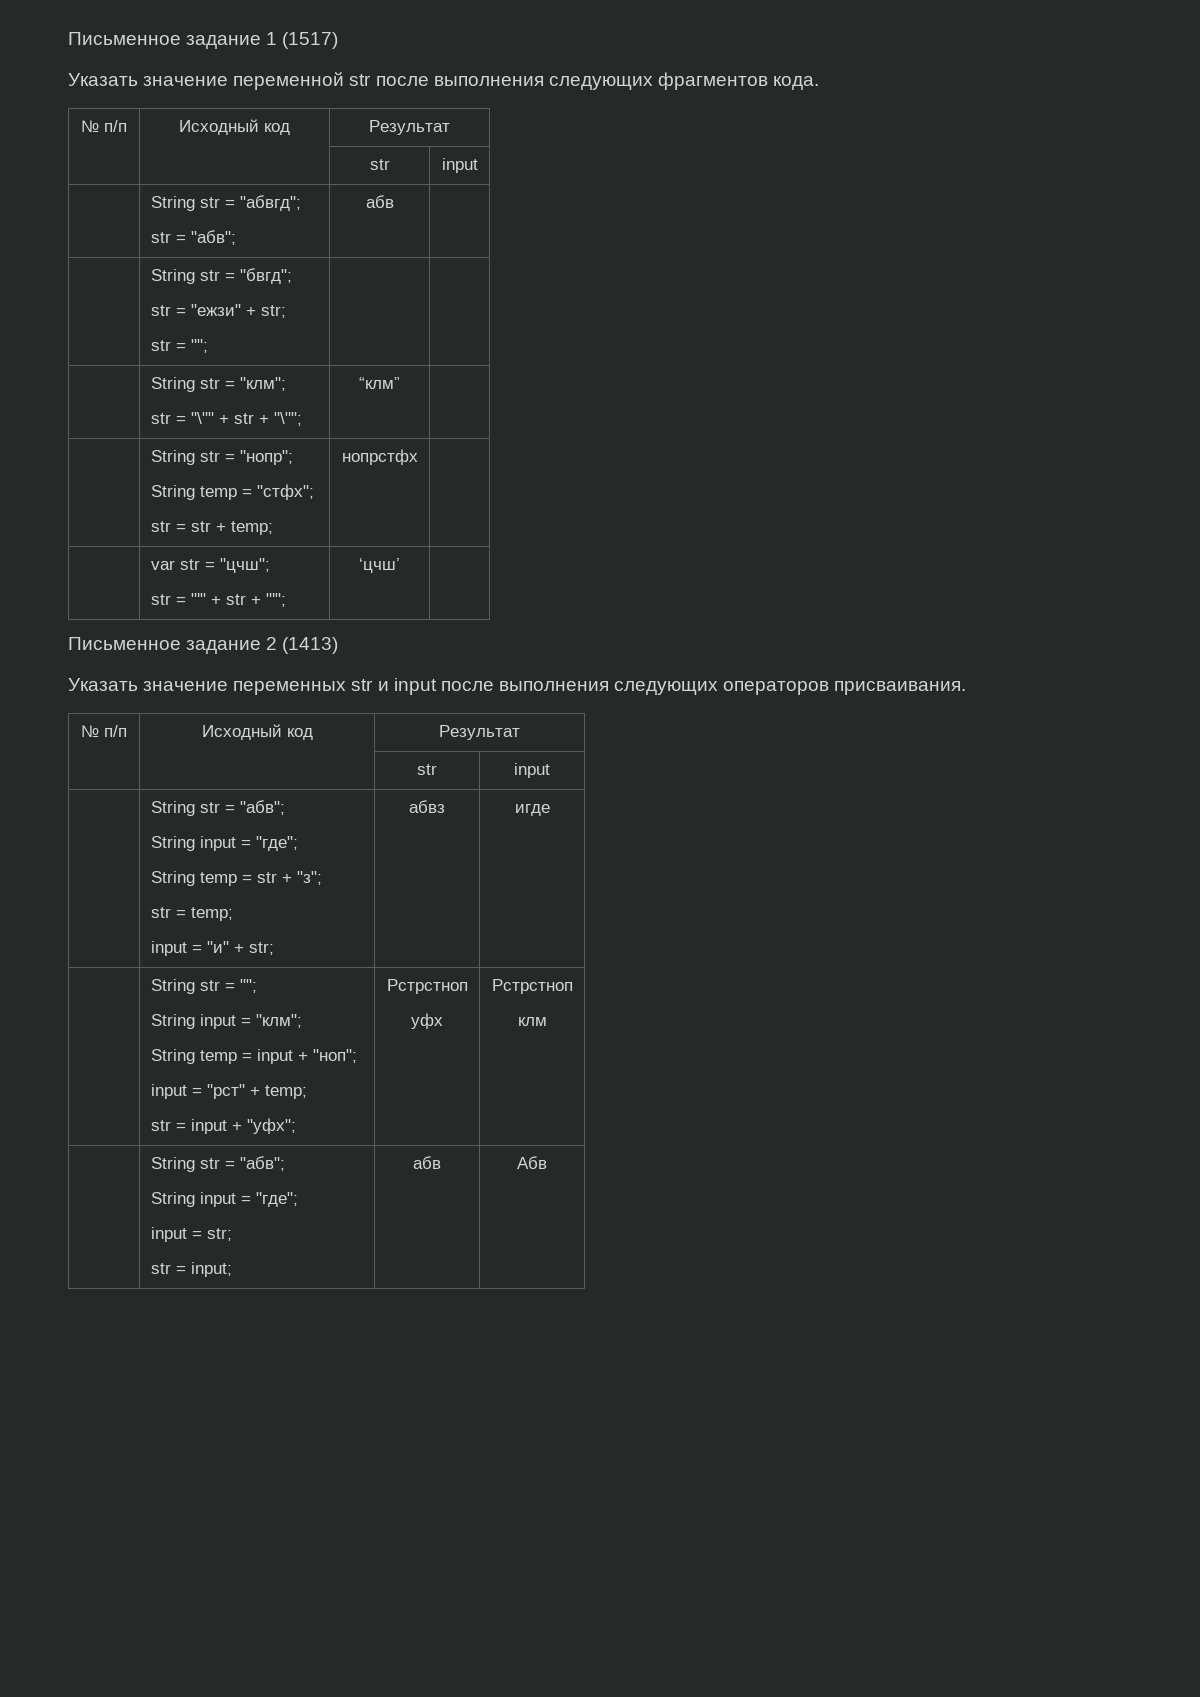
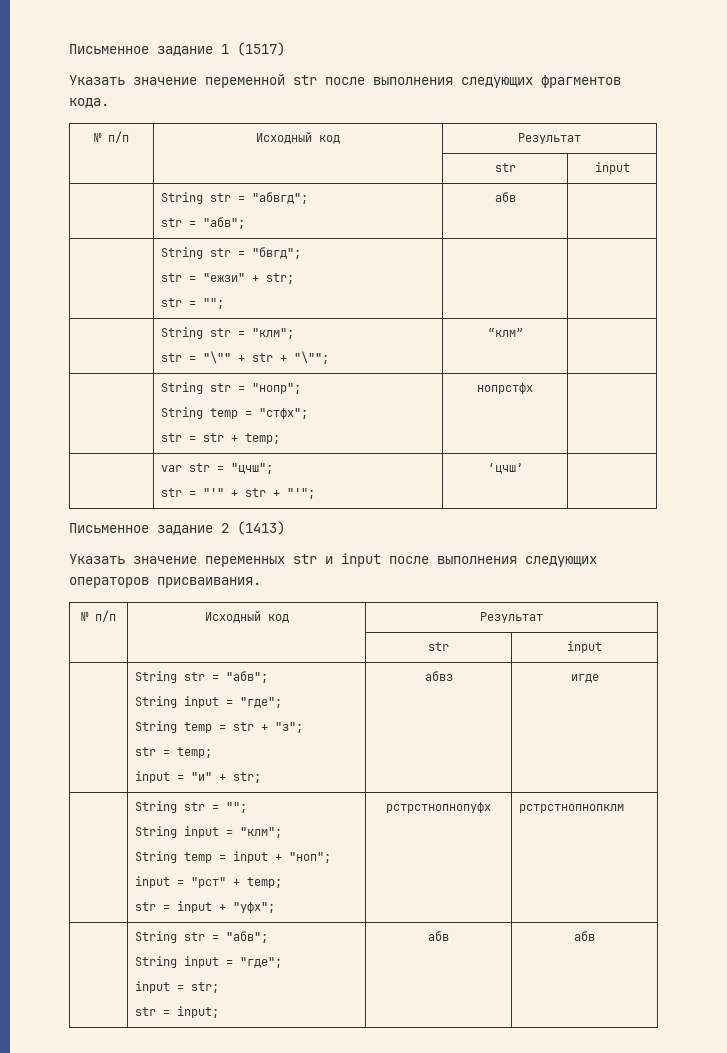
[386,979,468,994] [411,1013,443,1029] [491,979,573,994] [517,1017,547,1026] Рстрстноп // уфх | Рстрстноп // клм -> [386,802,491,813] [519,804,625,813] рстрстнопнопуфх | рстрстнопнопклм
[517,1156,547,1169] Абв -> [574,931,595,941] абв

